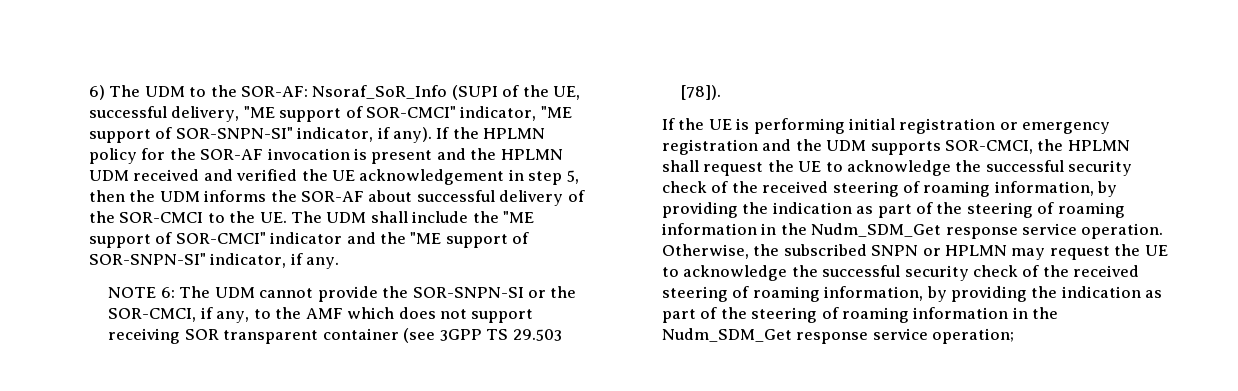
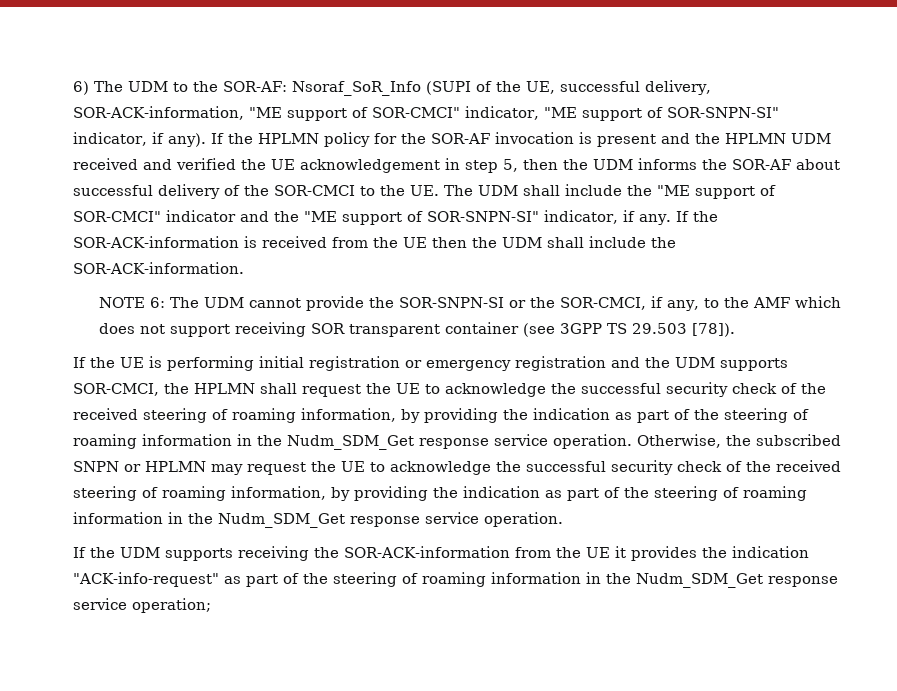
(240, 114) none -> [72,106,244,120] SOR-ACK-information,
(340, 263) none -> [675,211,718,222] [72,236,676,248] [72,262,244,274] If the SOR-ACK-information is received from the UE then the UDM shall include the SOR-ACK-information.
(928, 334) none -> [483,512,563,527] [72,546,809,561] [72,572,838,588] [72,598,127,610] operation. // If the UDM supports receiving the SOR-ACK-information from the UE it provides the indication "ACK-info-request" as part of the steering of roaming information in the Nudm_SDM_Get response service

